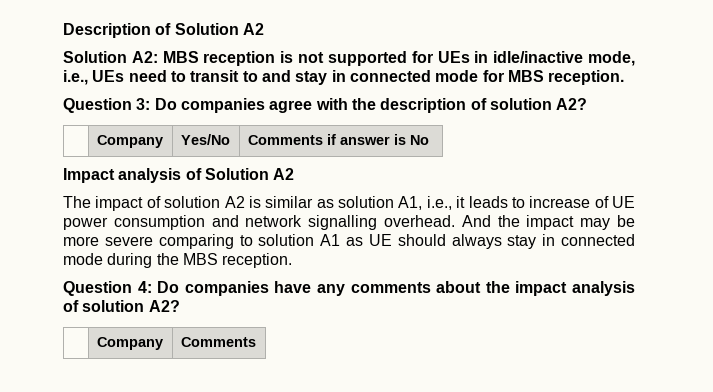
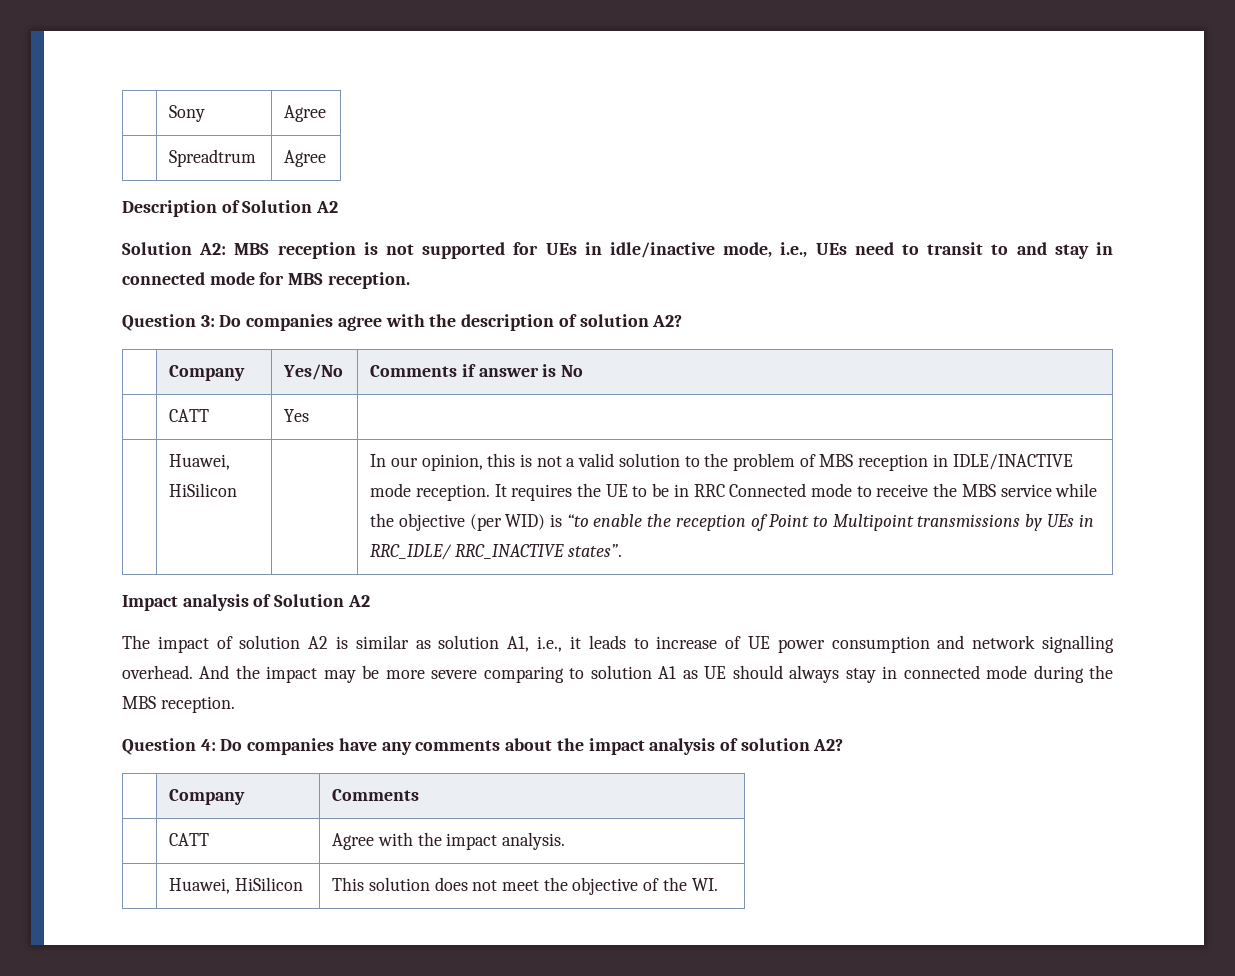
(63, 30) none -> [169,105,206,122] [284,105,327,122] [169,149,257,167] [284,150,327,167] | Sony | Agree // | Spreadtrum | Agree //
(429, 140) none -> [169,409,210,422] [284,409,310,422] [169,454,231,470] [169,483,238,497] [370,453,1073,471] [370,483,1098,501] [370,513,1094,531] [370,544,622,560] // | CATT | Yes | // | Huawei, HiSilicon | | In our opinion, this is not a valid solution to the problem of MBS reception in IDLE/INACTIVE mode reception. It requires the UE to be in RRC Connected mode to receive the MBS service while the objective (per WID) is “to enable the reception of Point to Multipoint transmissions by UEs in RRC_IDLE/ RRC_INACTIVE states”.
(256, 342) none -> [169,833,210,846] [332,832,565,850] [169,877,303,894] [332,877,718,895] // | CATT | Agree with the impact analysis. // | Huawei, HiSilicon | This solution does not meet the objective of the WI.

